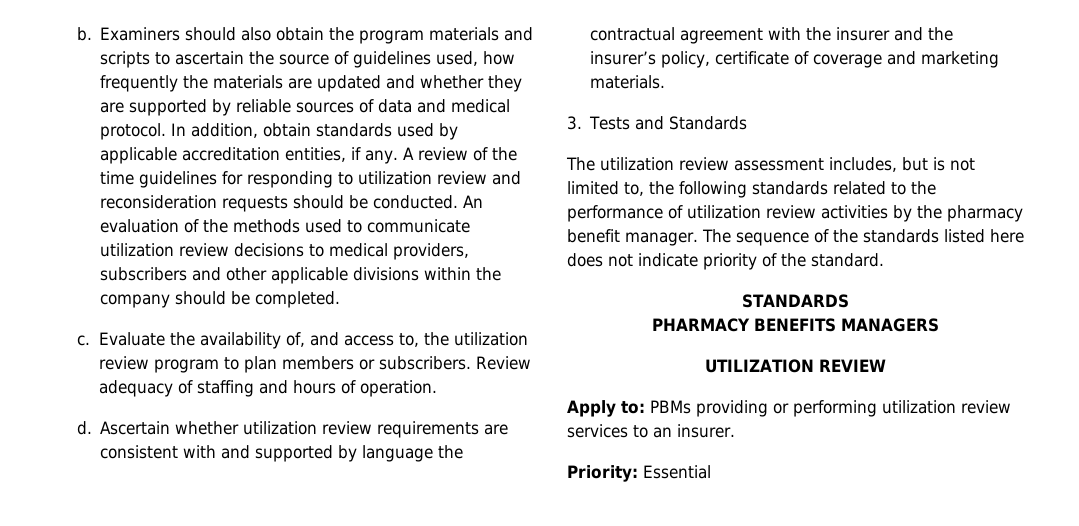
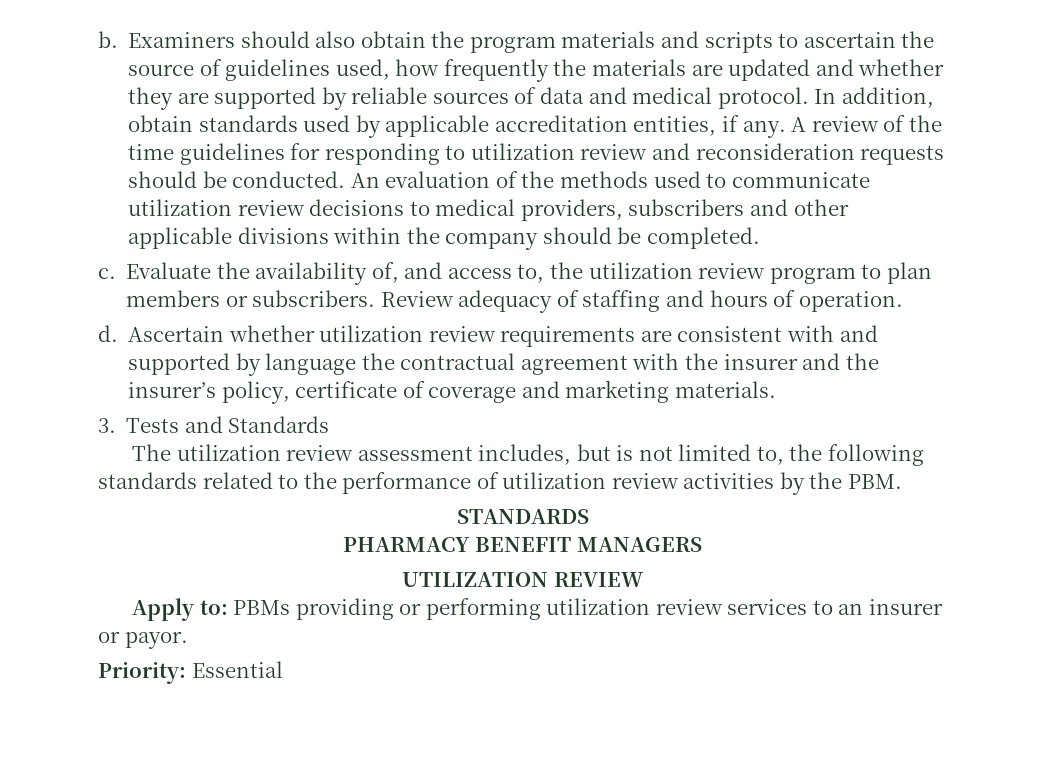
[947,205,1023,222] [567,229,1024,246] [567,253,884,270] pharmacy benefit manager. The sequence of the standards listed here does not indicate priority of the standard. -> [847,474,902,489] PBM.
[754,318,836,332] BENEFITS -> [475,537,571,552] BENEFIT
[677,424,735,438] insurer. -> [868,599,943,615] [98,631,188,649] insurer or payor.

